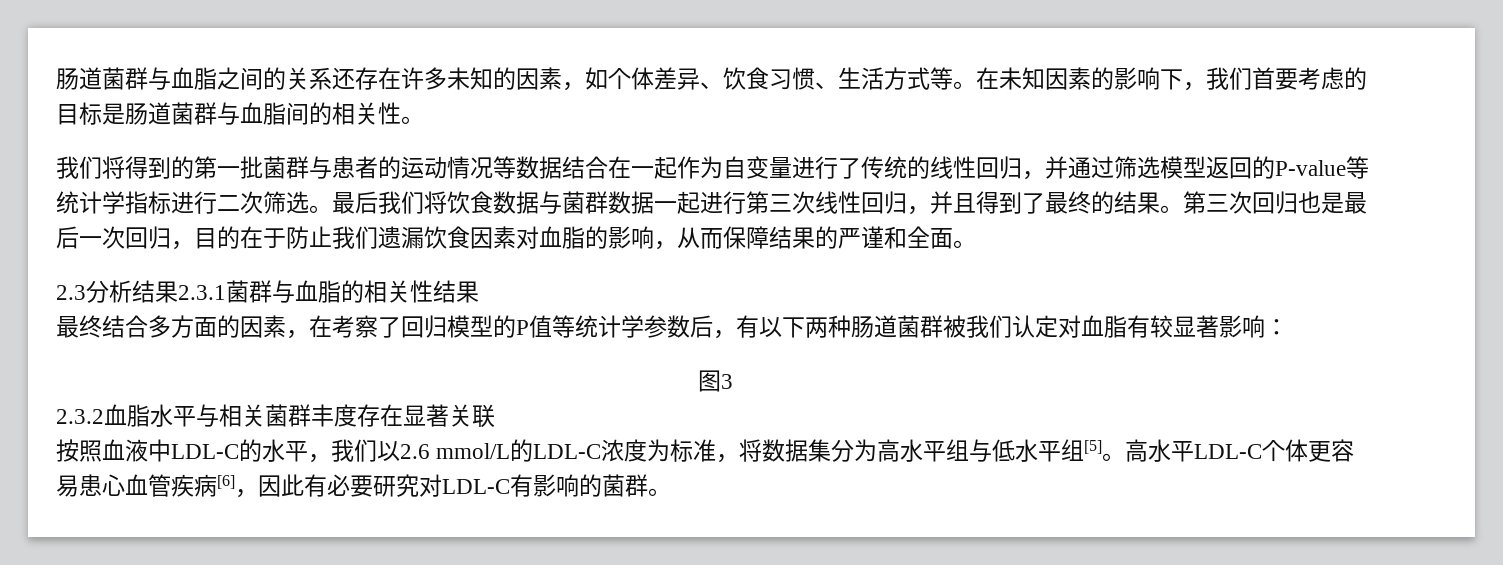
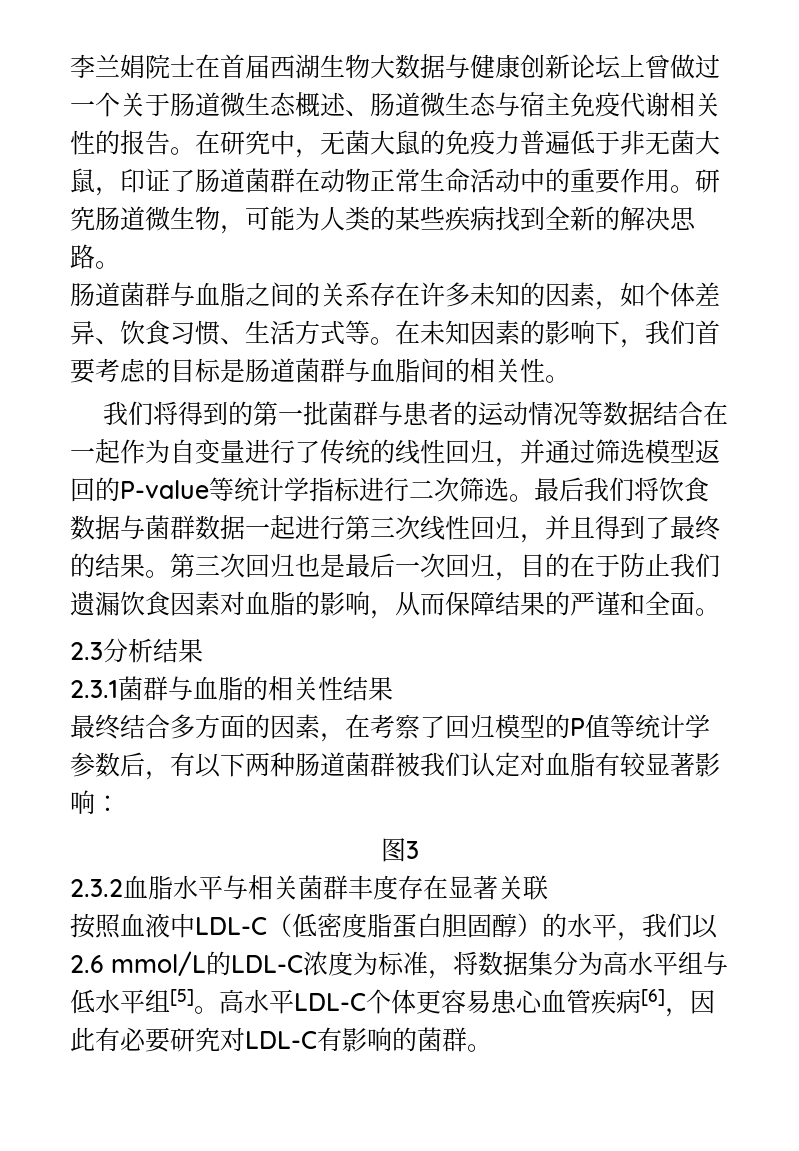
(56, 79) none -> [70,54,720,80] [70,92,720,117] [70,130,720,158] [70,168,720,196] [70,206,696,234] [70,244,120,269] 李兰娟院士在首届西湖生物大数据与健康创新论坛上曾做过一个关于肠道微生态概述、肠道微生态与宿主免疫代谢相关性的报告。在研究中，无菌大鼠的免疫力普遍低于非无菌大鼠，印证了肠道菌群在动物正常生命活动中的重要作用。研究肠道微生物，可能为人类的某些疾病找到全新的解决思路。 //
[332,67,355,90] 还 -> (370, 294) none
(178, 292) none -> (203, 651) //
(239, 451) none -> [267,913,542,939] （低密度脂蛋白胆固醇）

